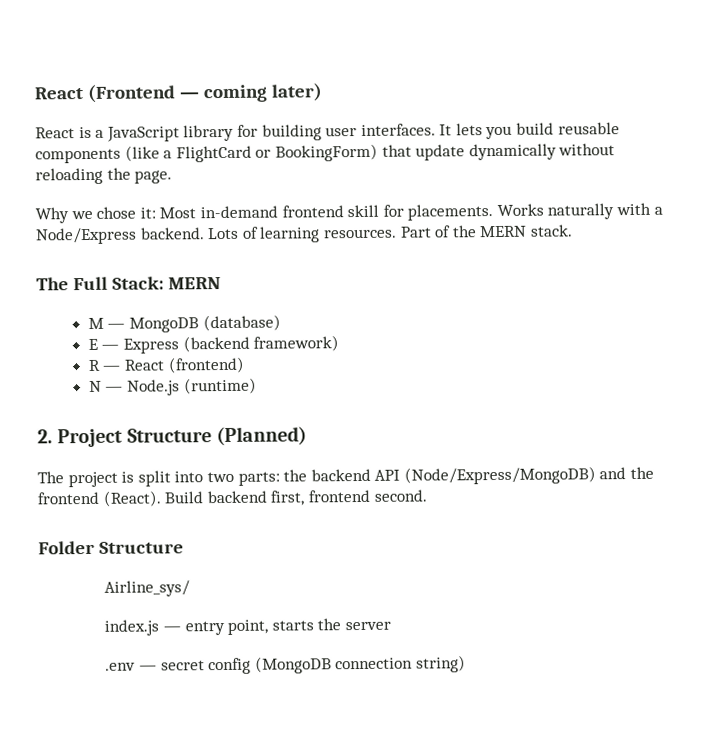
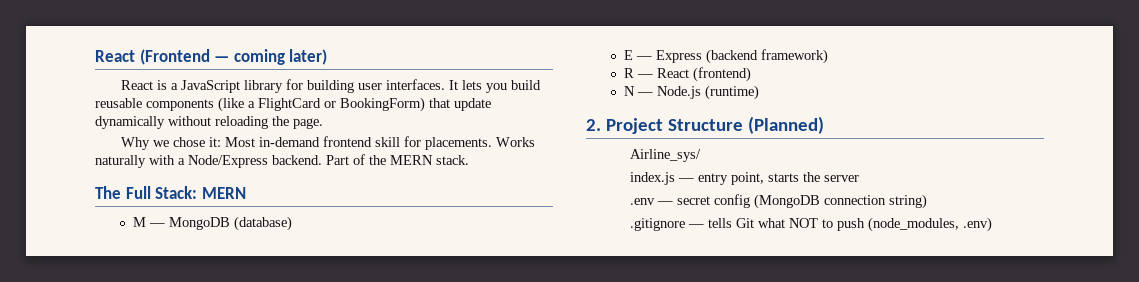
[207,226,397,243] Lots of learning resources. -> (322, 160) none
[37,466,655,488] [37,489,427,507] [38,540,184,555] // The project is split into two parts: the backend API (Node/Express/MongoDB) and the frontend (React). Build backend first, frontend second. // Folder Structure -> (824, 125) none
(466, 664) none -> [629,217,992,232] // .gitignore — tells Git what NOT to push (node_modules, .env)

